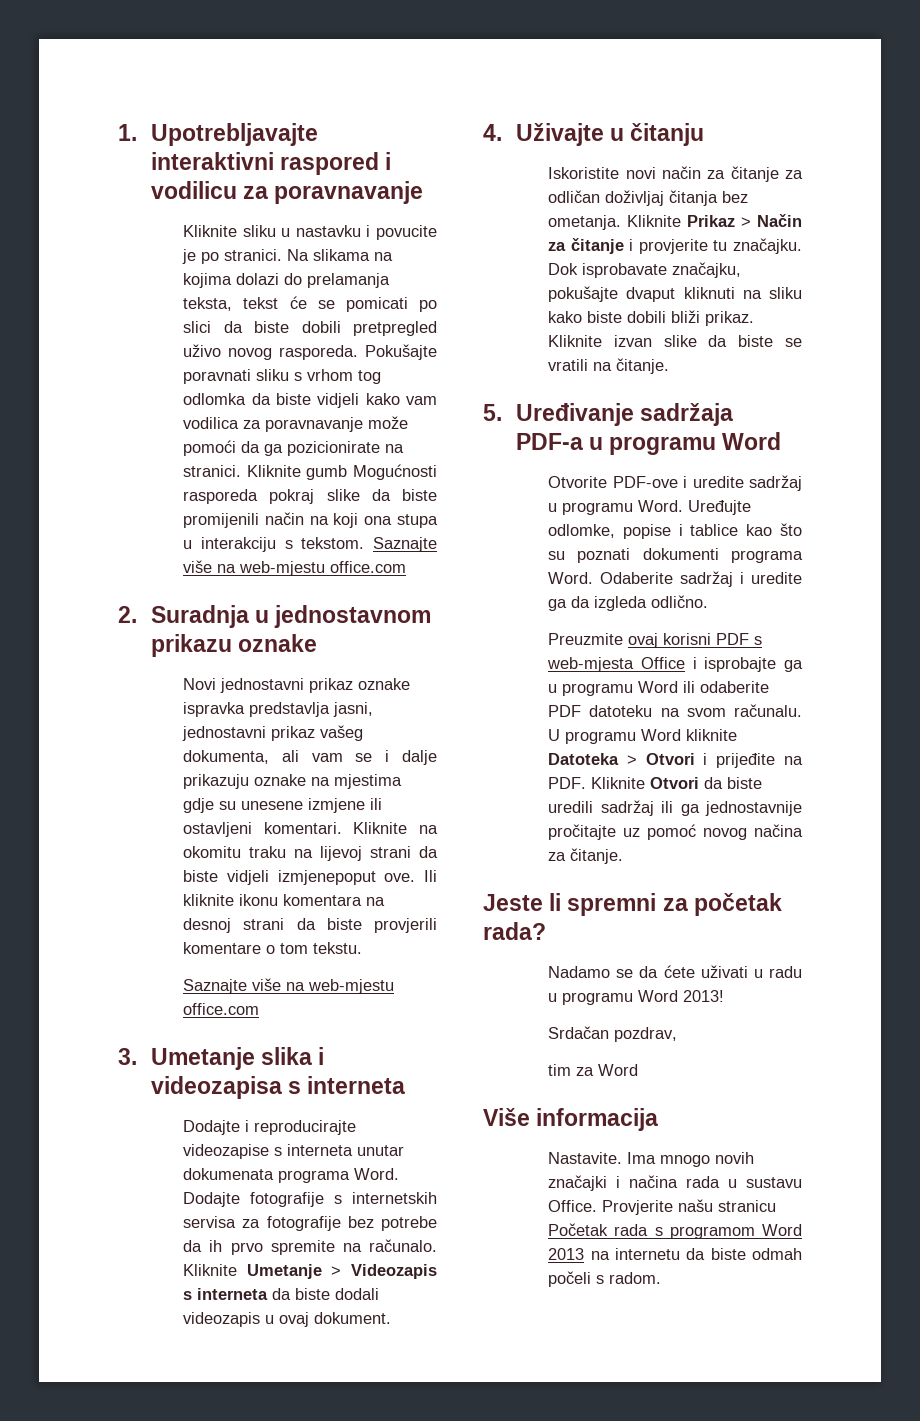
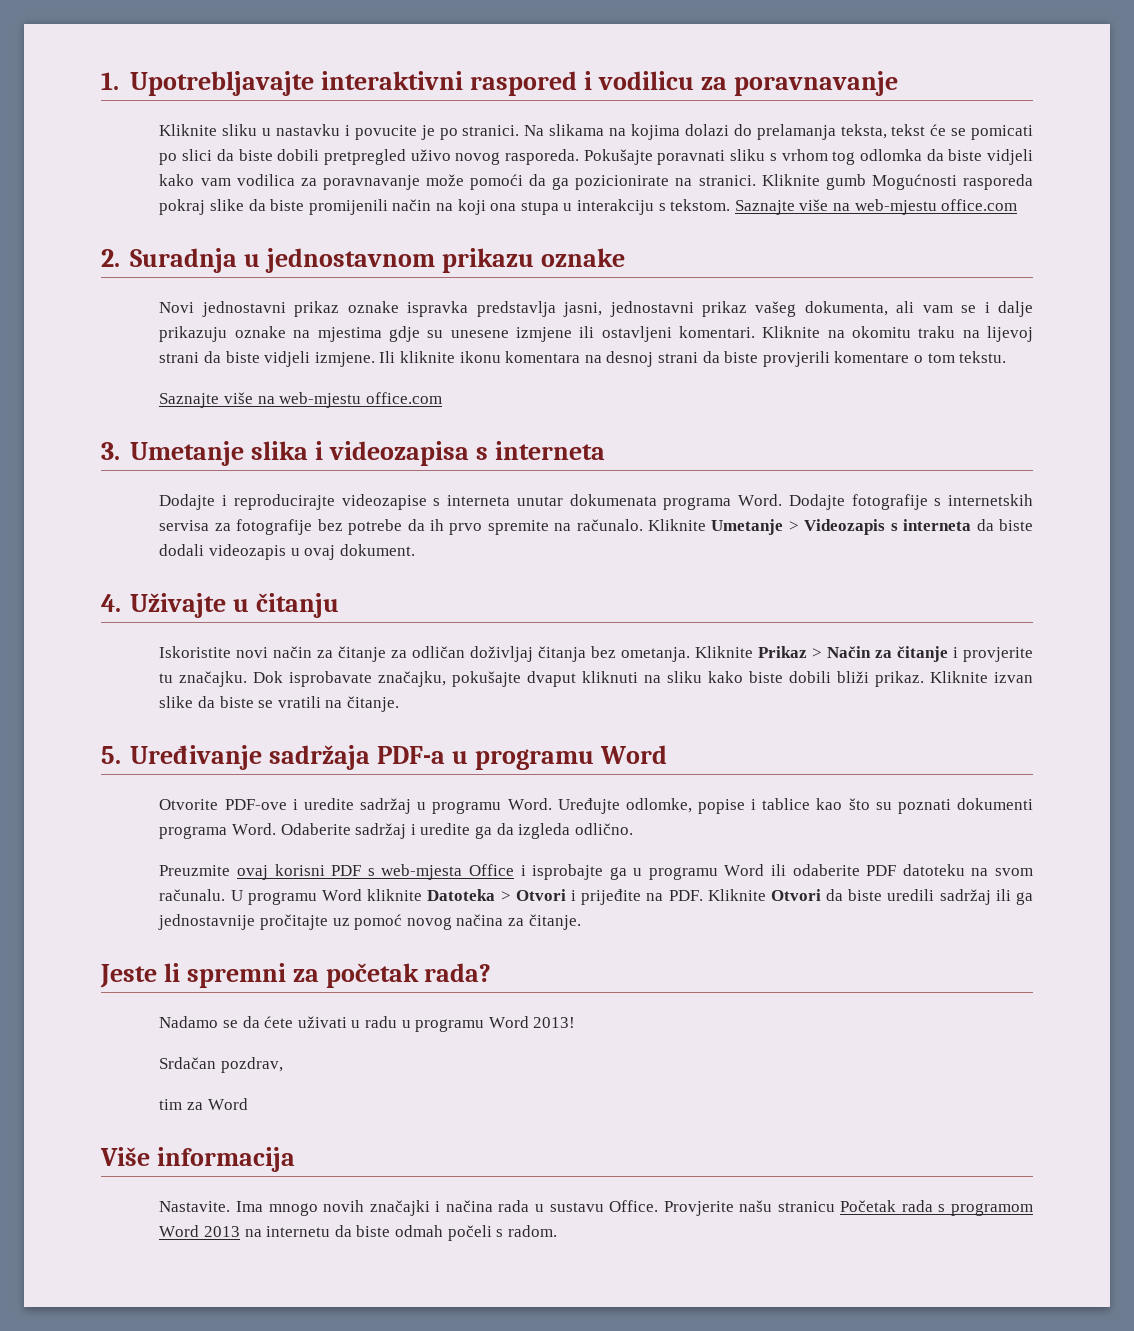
[277,870,416,885] izmjenepoput ove. -> [314,352,375,367] izmjene.

